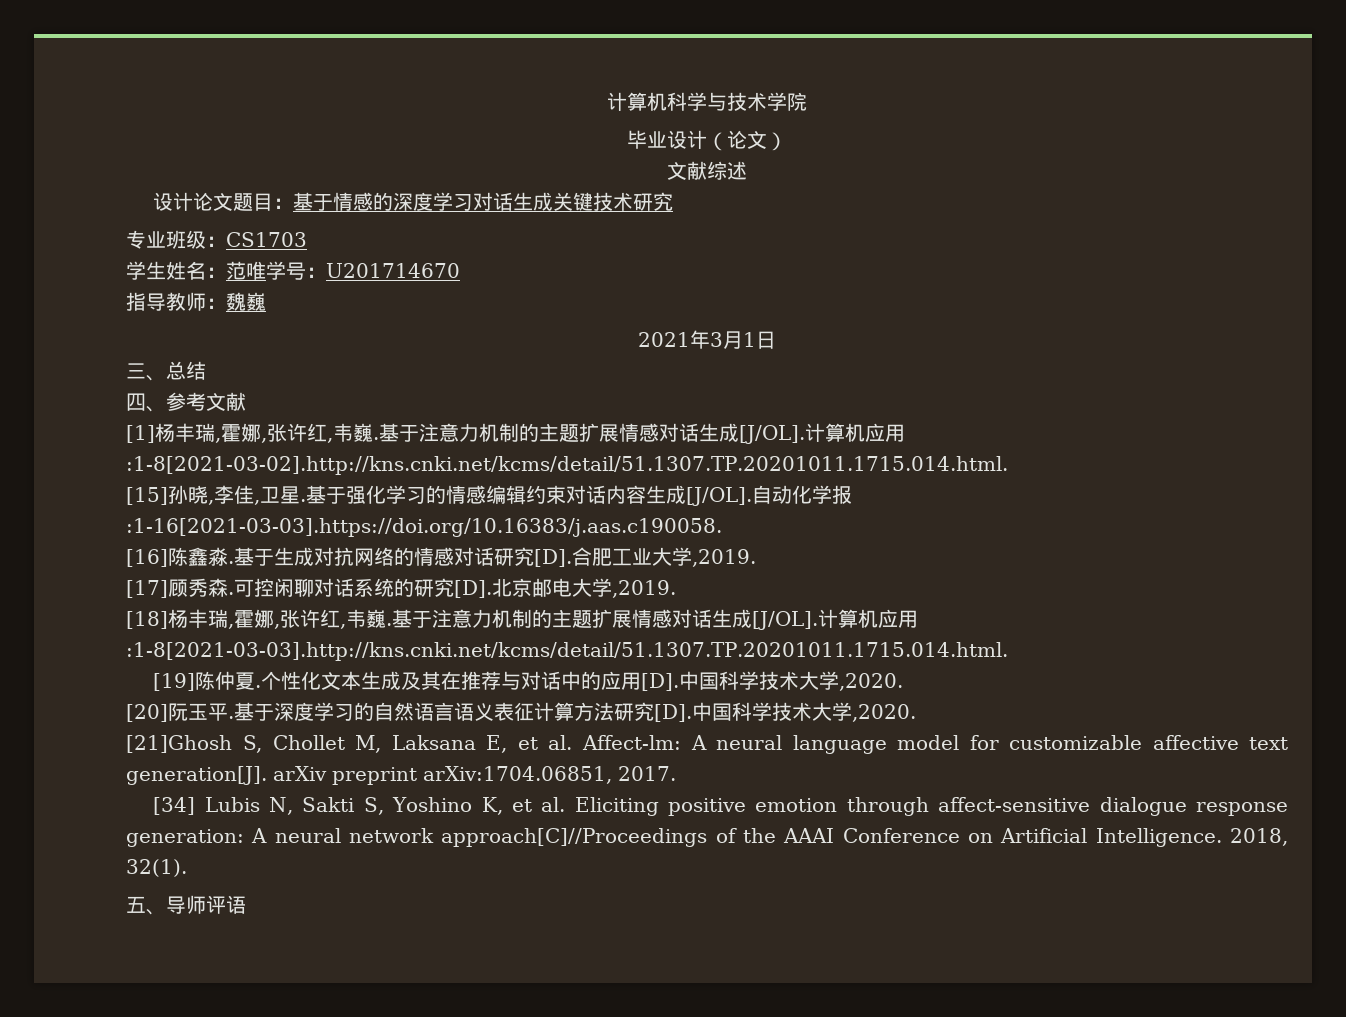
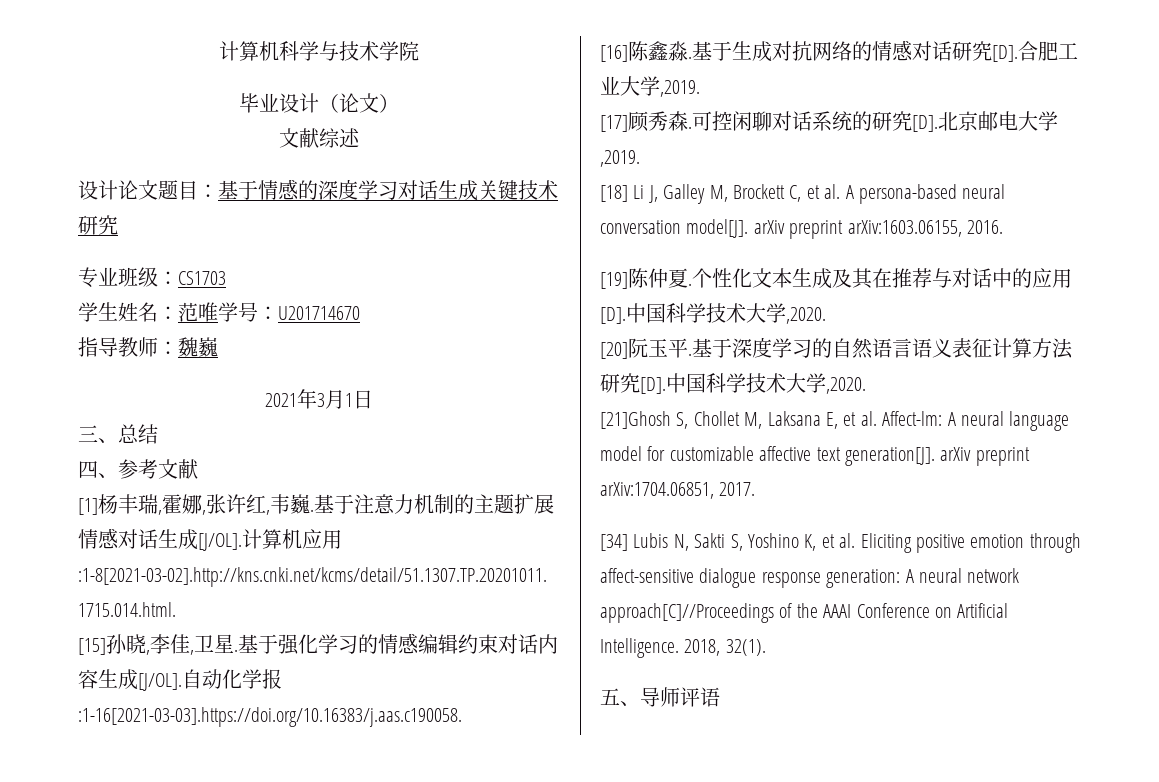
[168,609,918,630] [126,642,1008,661] 杨丰瑞,霍娜,张许红,韦巍.基于注意力机制的主题扩展情感对话生成[J/OL].计算机应用:1-8[2021-03-03].http://kns.cnki.net/kcms/detail/51.1307.TP.20201011.1715.014.html. -> [633,184,1006,204] [600,219,1004,239] Li J, Galley M, Brockett C, et al. A persona-based neural conversation model[J]. arXiv preprint arXiv:1603.06155, 2016.

